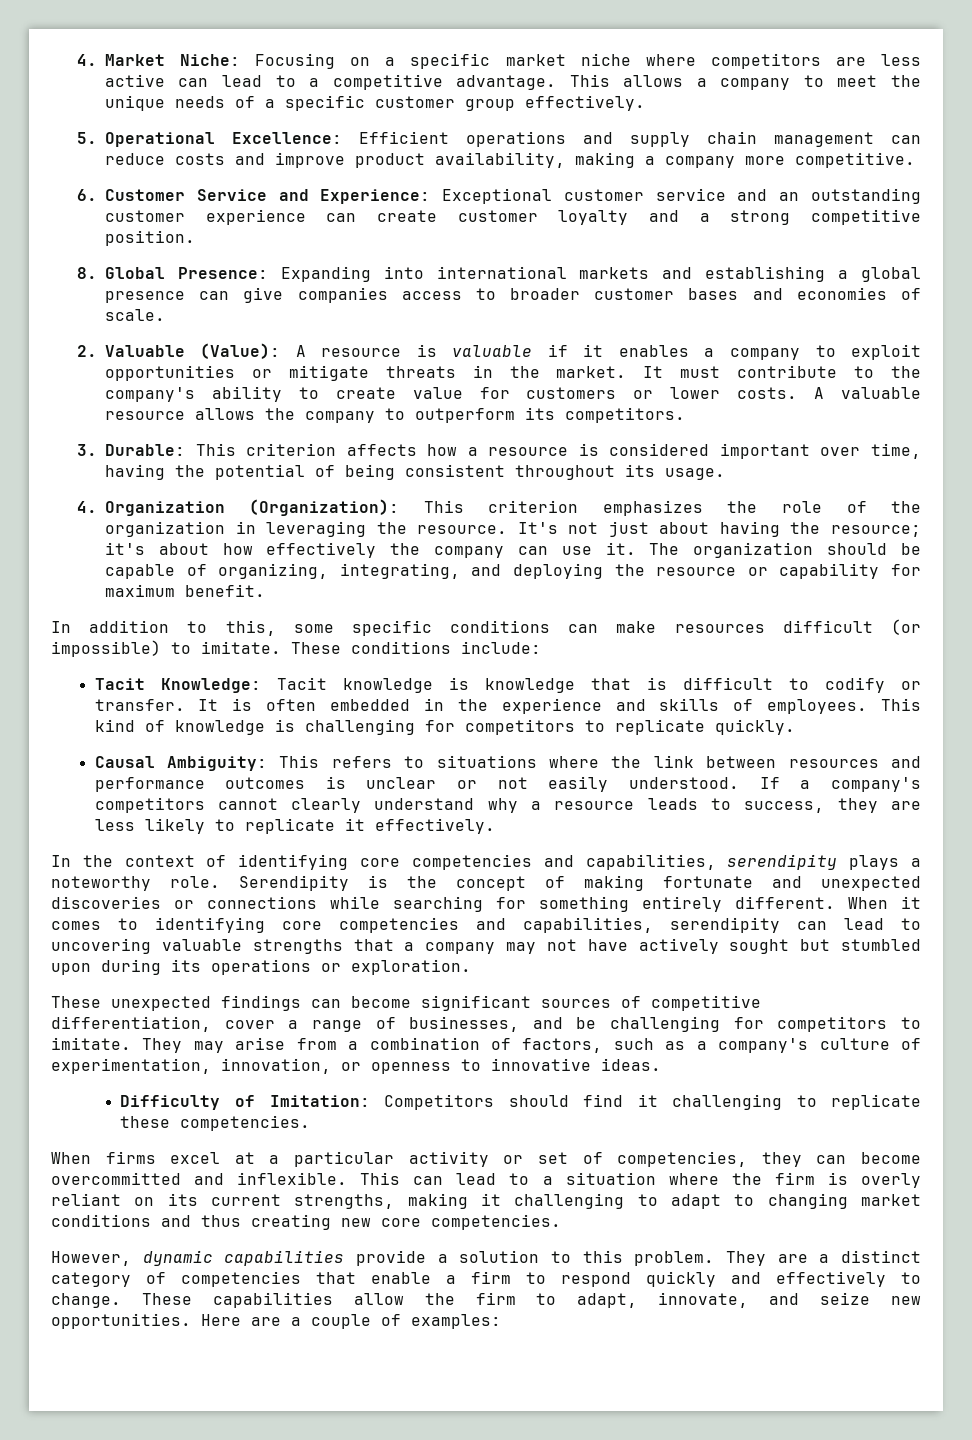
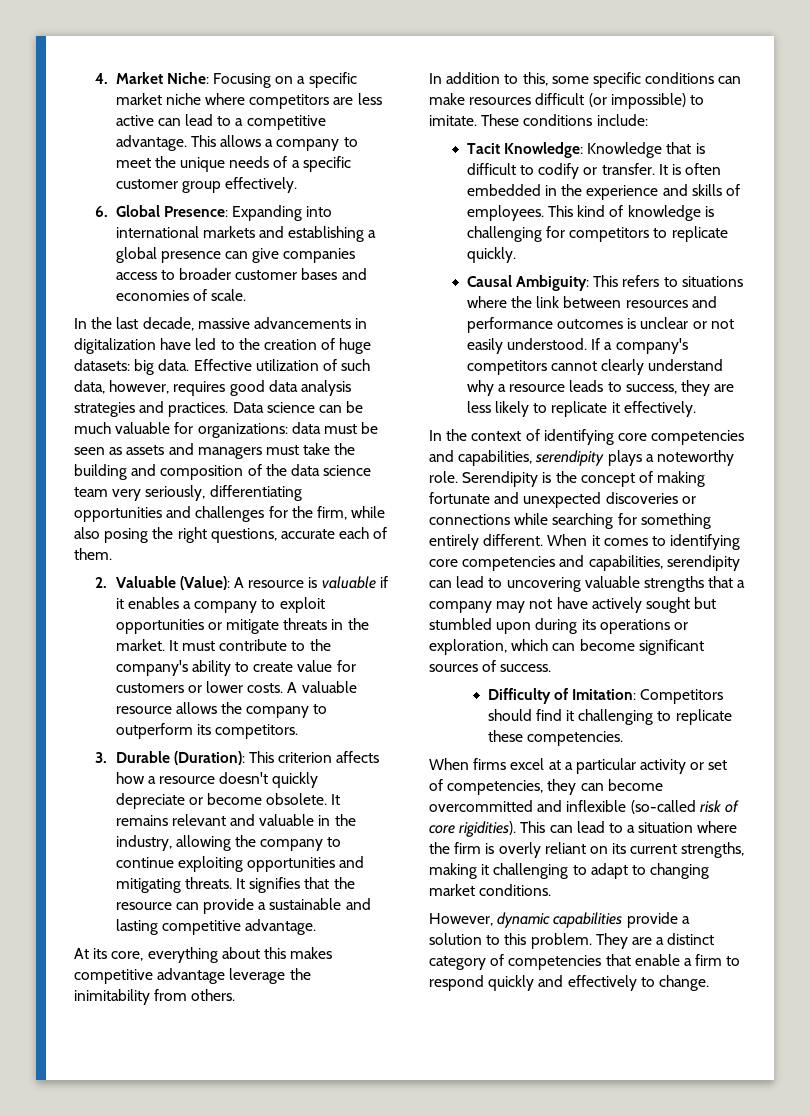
[76,131,921,147] [104,152,915,168] [76,188,921,204] [104,209,922,225] [104,230,195,246] [76,267,97,279] 5. Operational Excellence: Efficient operations and supply chain management can reduce costs and improve product availability, making a company more competitive. // 6. Customer Service and Experience: Exceptional customer service and an outstanding customer experience can create customer loyalty and a strong competitive position. // 8. -> [94,206,108,217] 6.
(165, 315) none -> [74,317,368,331] [74,338,372,354] [74,359,371,375] [74,380,351,396] [74,401,364,417] [74,422,379,438] [74,443,356,459] [74,464,372,480] [74,485,302,501] [74,506,386,522] [74,527,388,543] [74,548,112,560] // In the last decade, massive advancements in digitalization have led to the creation of huge datasets: big data. Effective utilization of such data, however, requires good data analysis strategies and practices. Data science can be much valuable for organizations: data must be seen as assets and managers must take the building and composition of the data science team very seriously, differentiating opportunities and challenges for the firm, while also posing the right questions, accurate each of them.
[104,444,185,456] Durable: -> [115,751,245,765] Durable (Duration):
[578,443,922,459] [104,464,725,480] [76,499,921,516] [104,521,922,537] [104,542,922,558] [104,563,921,579] [104,584,265,597] is considered important over time, having the potential of being consistent throughout its usage. // 4. Organization (Organization): This criterion emphasizes the role of the organization in leveraging the resource. It's not just about having the resource; it's about how effectively the company can use it. The organization should be capable of organizing, integrating, and deploying the resource or capability for maximum benefit. -> [219,772,319,788] [115,793,341,809] [115,814,356,826] [115,835,342,851] [115,856,365,872] [115,877,355,893] [115,898,371,914] [115,919,317,935] [74,947,333,963] [74,968,311,984] [74,989,236,1005] doesn't quickly depreciate or become obsolete. It remains relevant and valuable in the industry, allowing the company to continue exploiting opportunities and mitigating threats. It signifies that the resource can provide a sustainable and lasting competitive advantage. // At its core, everything about this makes competitive advantage leverage the inimitability from others.
[276,677,575,693] Tacit knowledge is knowledge -> [587,142,663,158] Knowledge
[351,959,471,975] [51,995,301,1011] exploration. // These unexpected findings -> [429,639,549,655] exploration, which
[651,995,761,1011] [51,1016,921,1032] [51,1037,922,1053] [51,1058,661,1074] competitive differentiation, cover a range of businesses, and be challenging for competitors to imitate. They may arise from a combination of factors, such as a company's culture of experimentation, innovation, or openness to innovative ideas. -> [500,664,552,672] success.
[237,1172,348,1185] inflexible. -> [566,800,739,814] [429,821,517,837] inflexible (so-called risk of core rigidities).
[51,1214,561,1230] conditions and thus creating new core competencies. -> [479,884,552,896] conditions.
[141,1292,921,1308] [51,1313,501,1329] These capabilities allow the firm to adapt, innovate, and seize new opportunities. Here are a couple of examples: -> (709, 983) none

